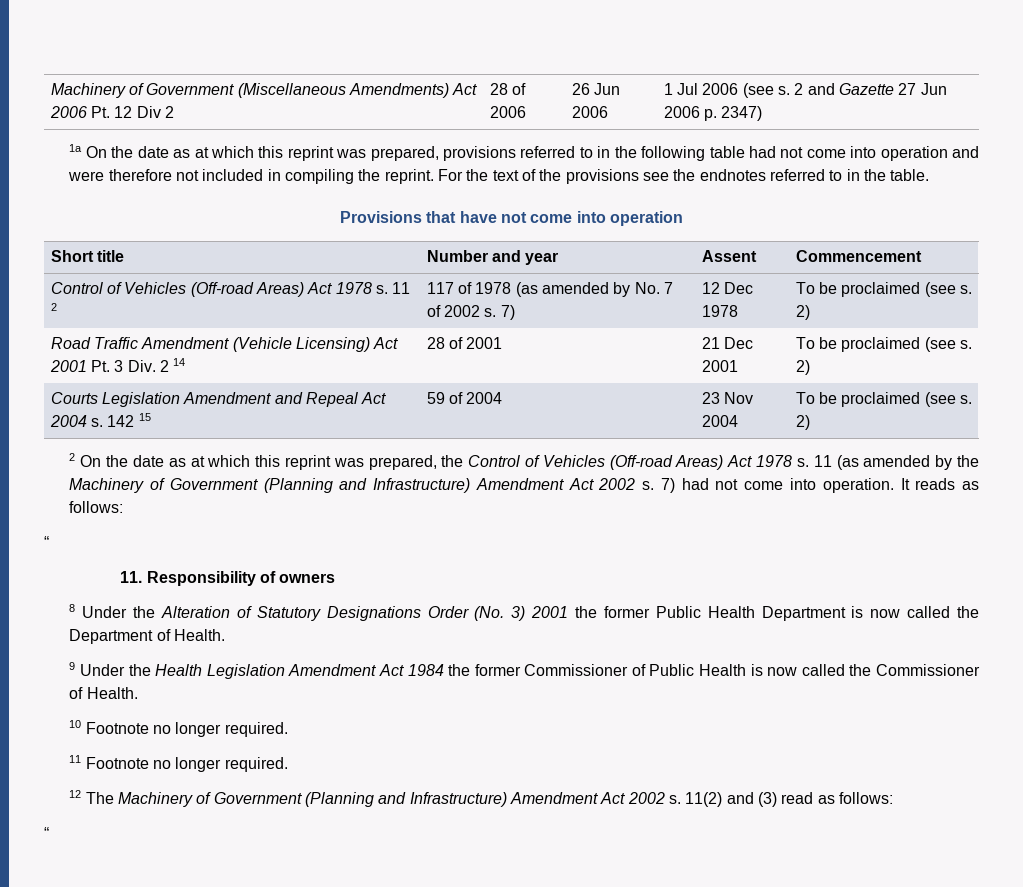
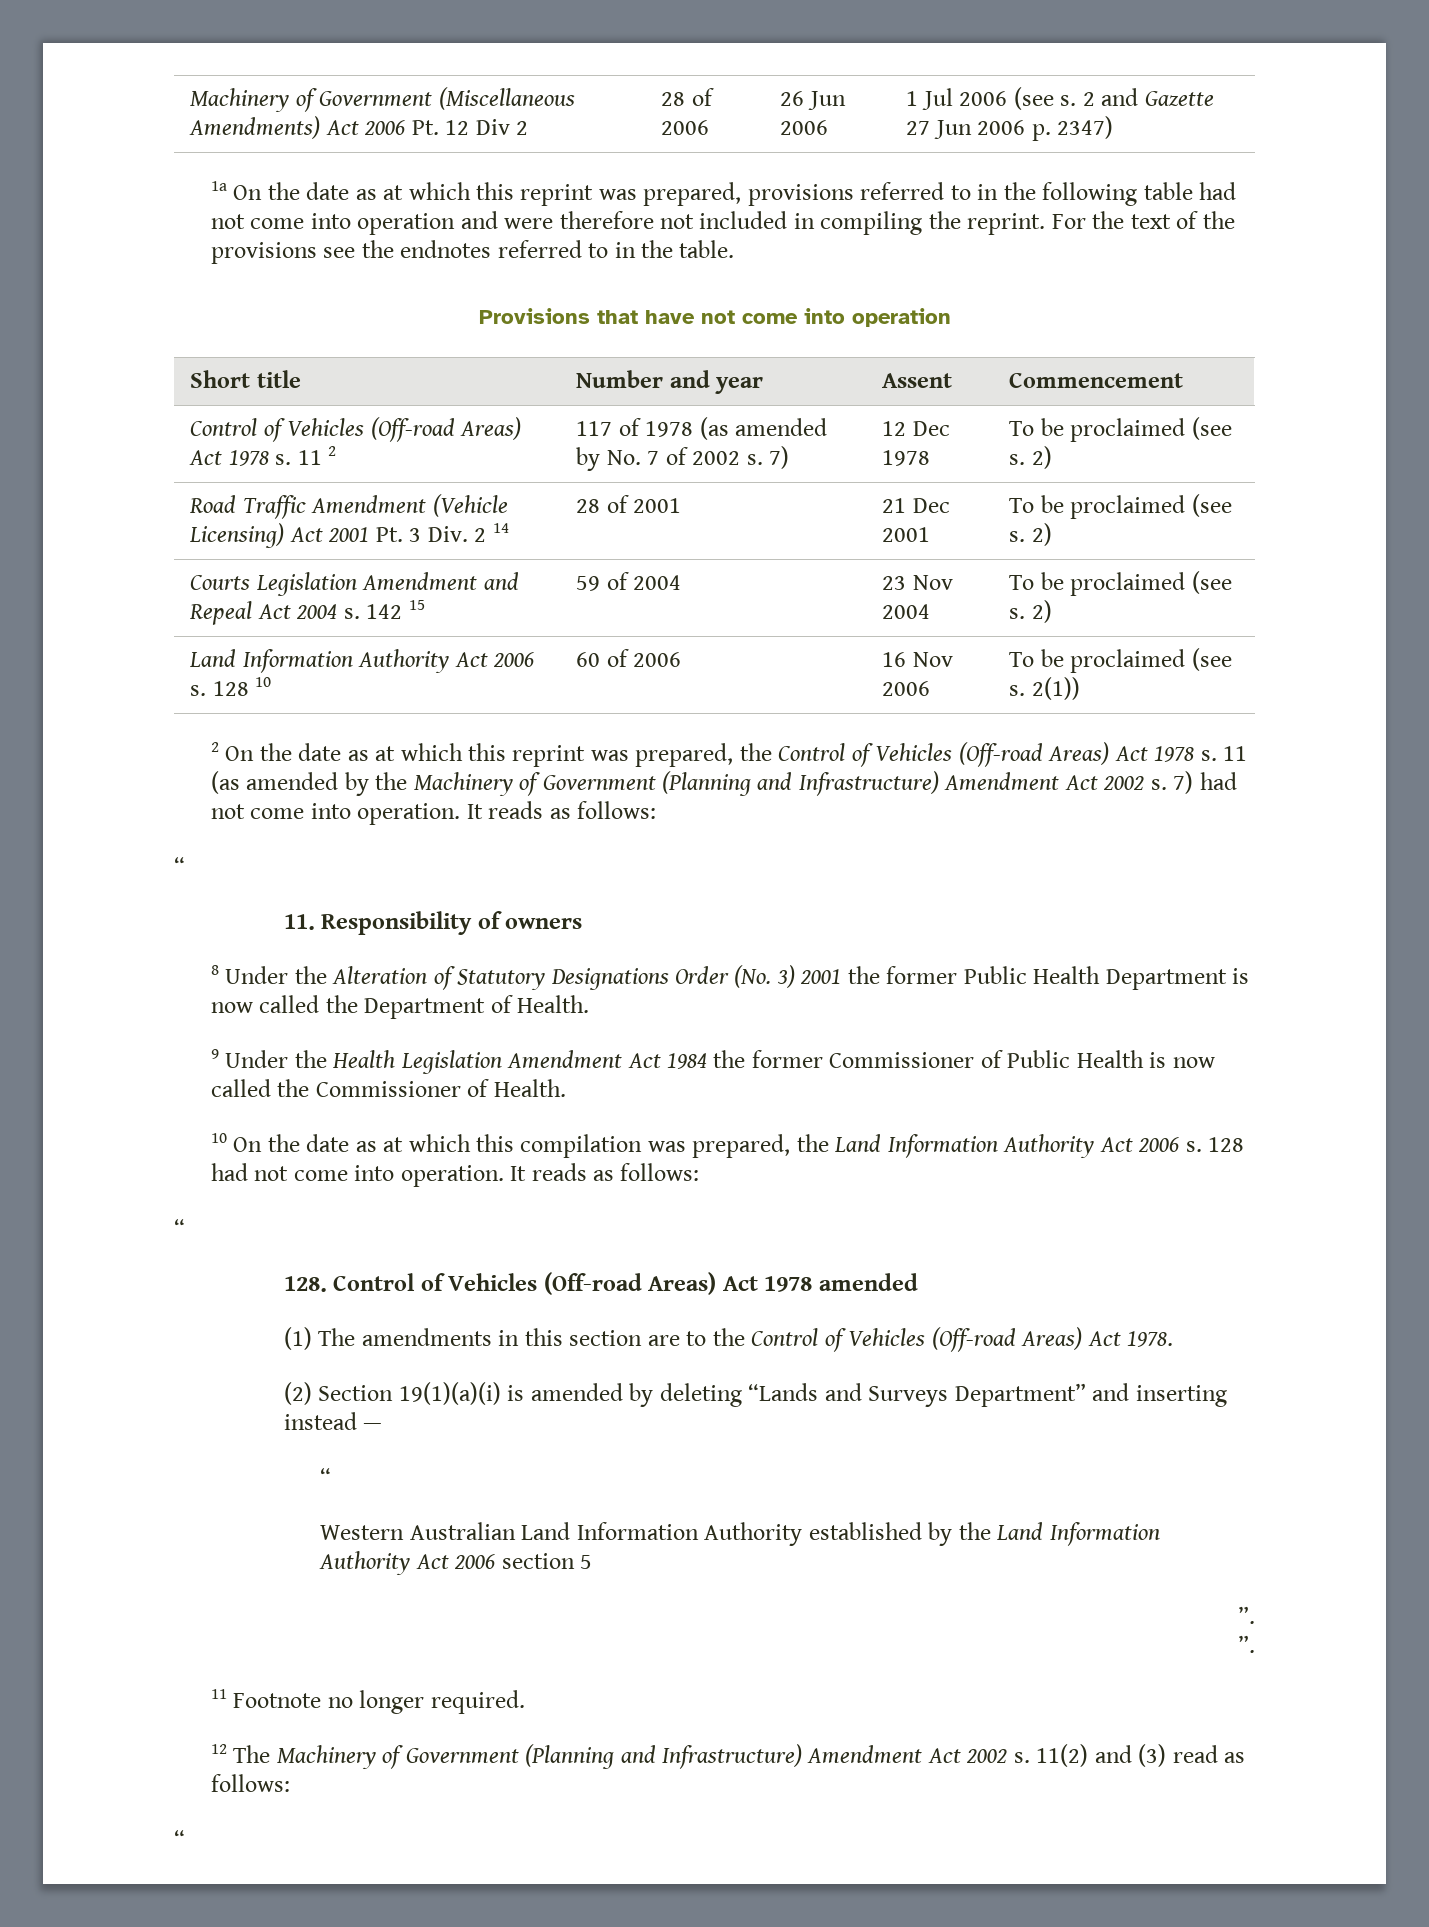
(810, 422) none -> [189,649,535,673] [190,677,272,696] [576,649,682,667] [882,652,953,667] [882,681,931,696] [1009,648,1232,673] [1009,677,1080,700] // Land Information Authority Act 2006 s. 128 10 | 60 of 2006 | 16 Nov 2006 | To be proclaimed (see s. 2(1))
[85,722,288,737] Footnote no longer required. -> [233,1134,1245,1158] [210,1163,700,1187] [174,1219,185,1236] [283,1272,918,1295] [283,1327,1174,1352] [283,1382,1227,1407] [283,1412,383,1430] [320,1468,332,1485] [320,1522,1160,1546] [319,1551,593,1575] [1238,1606,1255,1624] [1238,1635,1255,1653] On the date as at which this compilation was prepared, the Land Information Authority Act 2006 s. 128 had not come into operation. It reads as follows: // “ // 128. Control of Vehicles (Off-road Areas) Act 1978 amended // (1) The amendments in this section are to the Control of Vehicles (Off-road Areas) Act 1978. // (2) Section 19(1)(a)(i) is amended by deleting “Lands and Surveys Department” and inserting instead — // “ // Western Australian Land Information Authority established by the Land Information Authority Act 2006 section 5 // ”. // ”.

